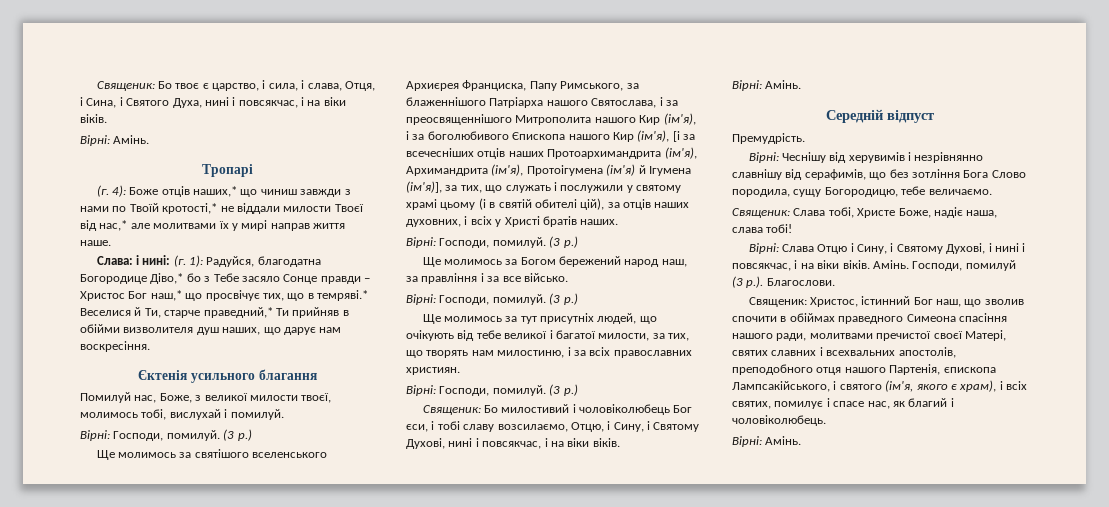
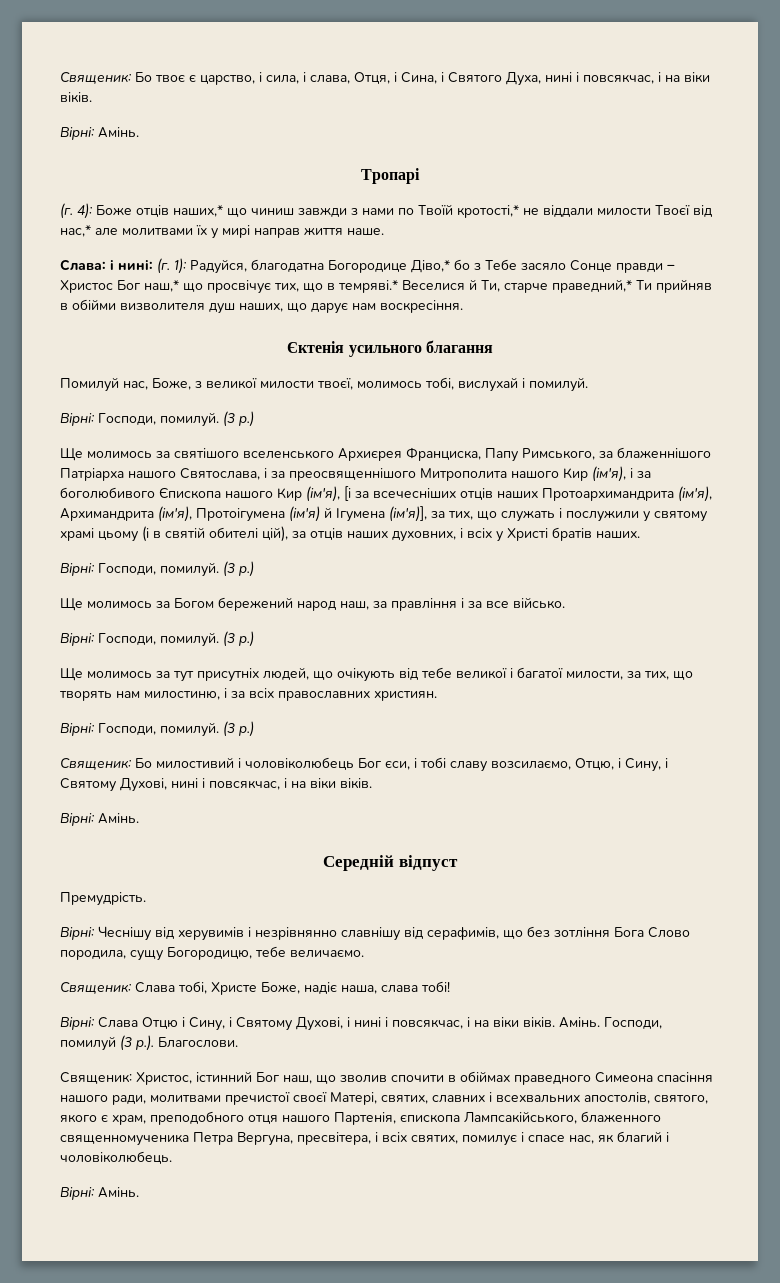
[732,350,768,356] святих -> [381,1095,428,1104] святих,
(956, 352) none -> [654,1095,708,1104] [60,1114,146,1125] святого, якого є храм,
[833,380,997,392] і святого (ім'я, якого є храм), -> [581,1111,661,1123] [60,1132,371,1146] блаженного священномученика Петра Вергуна, пресвітера,

